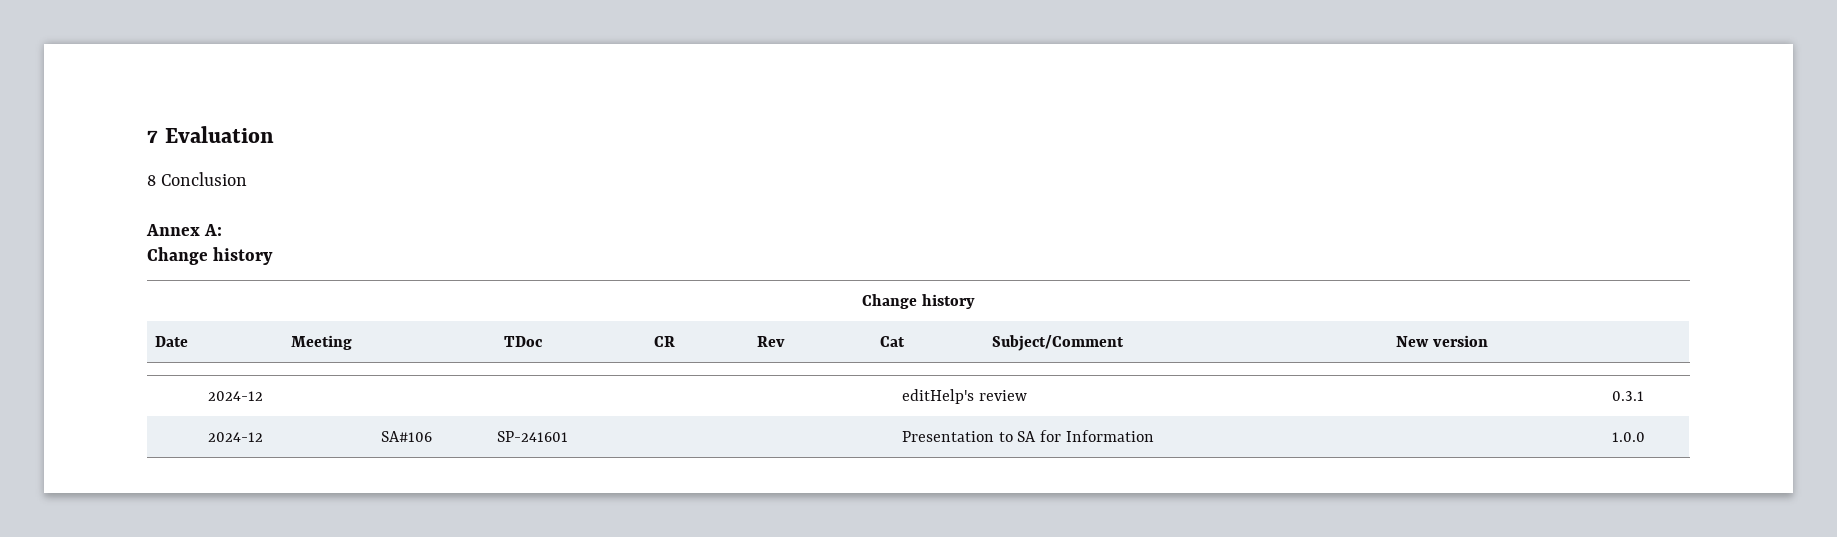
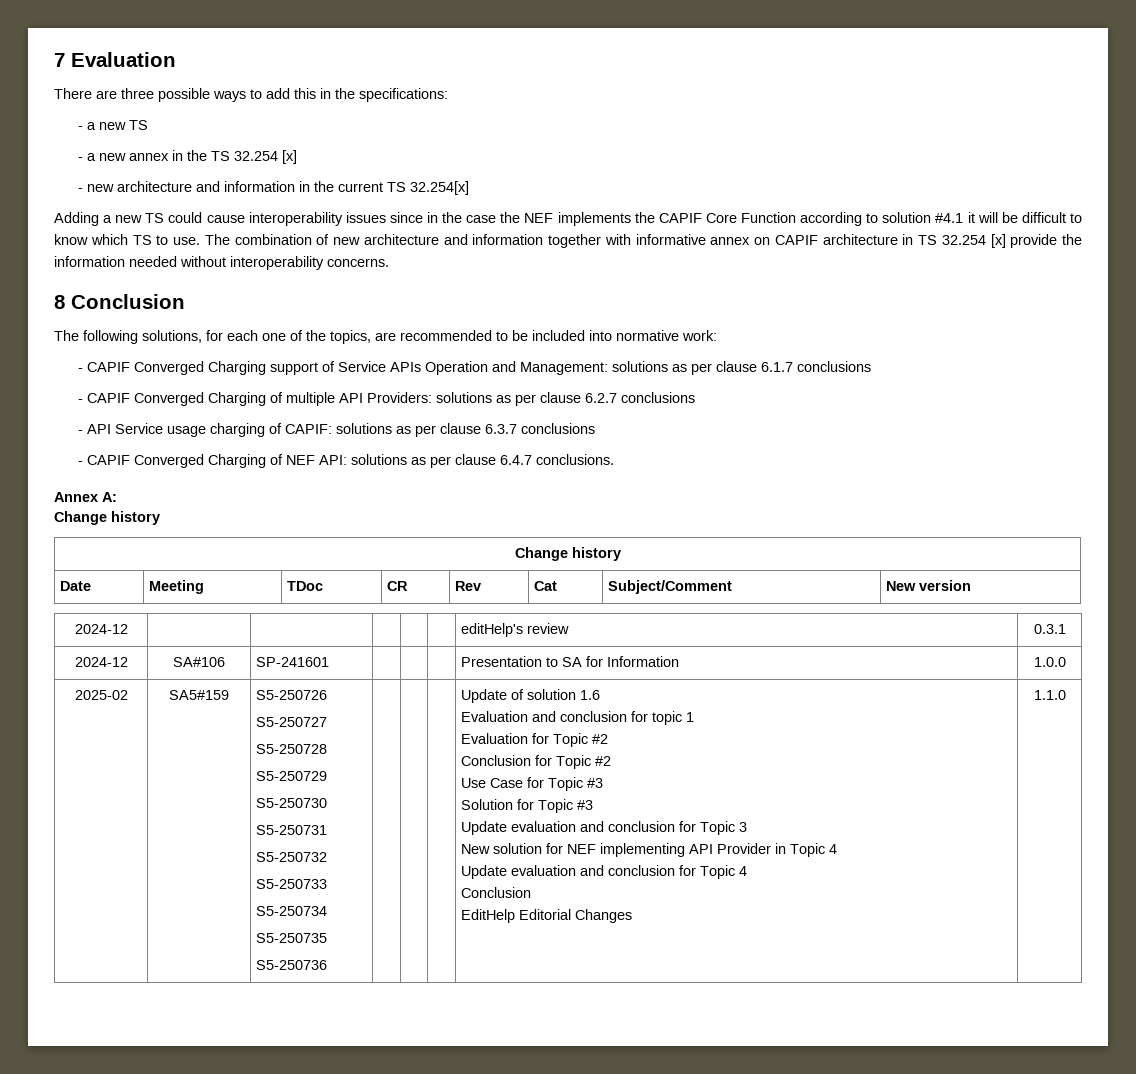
[147,172,248,186] 8 Conclusion -> [54,88,448,102] [78,120,149,130] [78,150,298,164] [78,181,470,195] [54,212,1082,226] [54,234,1082,248] [54,256,389,270] [54,294,185,309] [54,330,717,344] [78,361,872,375] [78,392,696,406] [78,423,596,437] [78,454,615,468] There are three possible ways to add this in the specifications: // - a new TS // - a new annex in the TS 32.254 [x] // - new architecture and information in the current TS 32.254[x] // Adding a new TS could cause interoperability issues since in the case the NEF implements the CAPIF Core Function according to solution #4.1 it will be difficult to know which TS to use. The combination of new architecture and information together with informative annex on CAPIF architecture in TS 32.254 [x] provide the information needed without interoperability concerns. // 8 Conclusion // The following solutions, for each one of the topics, are recommended to be included into normative work: // - CAPIF Converged Charging support of Service APIs Operation and Management: solutions as per clause 6.1.7 conclusions // - CAPIF Converged Charging of multiple API Providers: solutions as per clause 6.2.7 conclusions // - API Service usage charging of CAPIF: solutions as per clause 6.3.7 conclusions // - CAPIF Converged Charging of NEF API: solutions as per clause 6.4.7 conclusions.
(1645, 437) none -> [74,690,128,700] [169,690,229,700] [256,690,328,700] [256,717,328,727] [256,744,328,754] [256,771,328,781] [256,798,328,808] [256,825,328,835] [256,852,328,862] [256,879,328,889] [256,906,328,916] [256,933,328,943] [256,960,328,970] [461,689,601,703] [461,711,695,725] [461,733,609,747] [461,755,612,769] [461,777,604,791] [461,799,594,813] [461,821,748,835] [461,843,838,857] [461,865,748,879] [461,887,532,898] [461,909,633,923] [1033,690,1066,700] // 2025-02 | SA5#159 | S5-250726 // S5-250727 // S5-250728 // S5-250729 // S5-250730 // S5-250731 // S5-250732 // S5-250733 // S5-250734 // S5-250735 // S5-250736 | | | | Update of solution 1.6 // Evaluation and conclusion for topic 1 // Evaluation for Topic #2 // Conclusion for Topic #2 // Use Case for Topic #3 // Solution for Topic #3 // Update evaluation and conclusion for Topic 3 // New solution for NEF implementing API Provider in Topic 4 // Update evaluation and conclusion for Topic 4 // Conclusion // EditHelp Editorial Changes | 1.1.0

